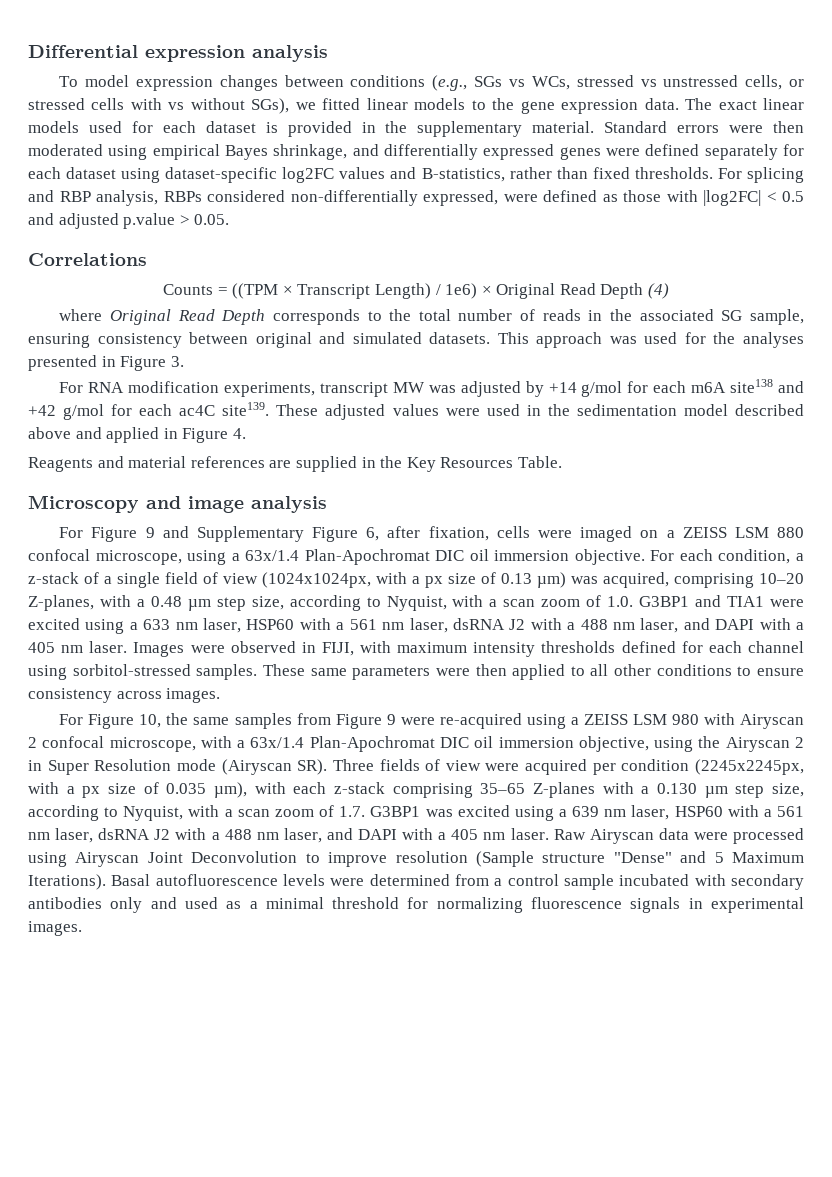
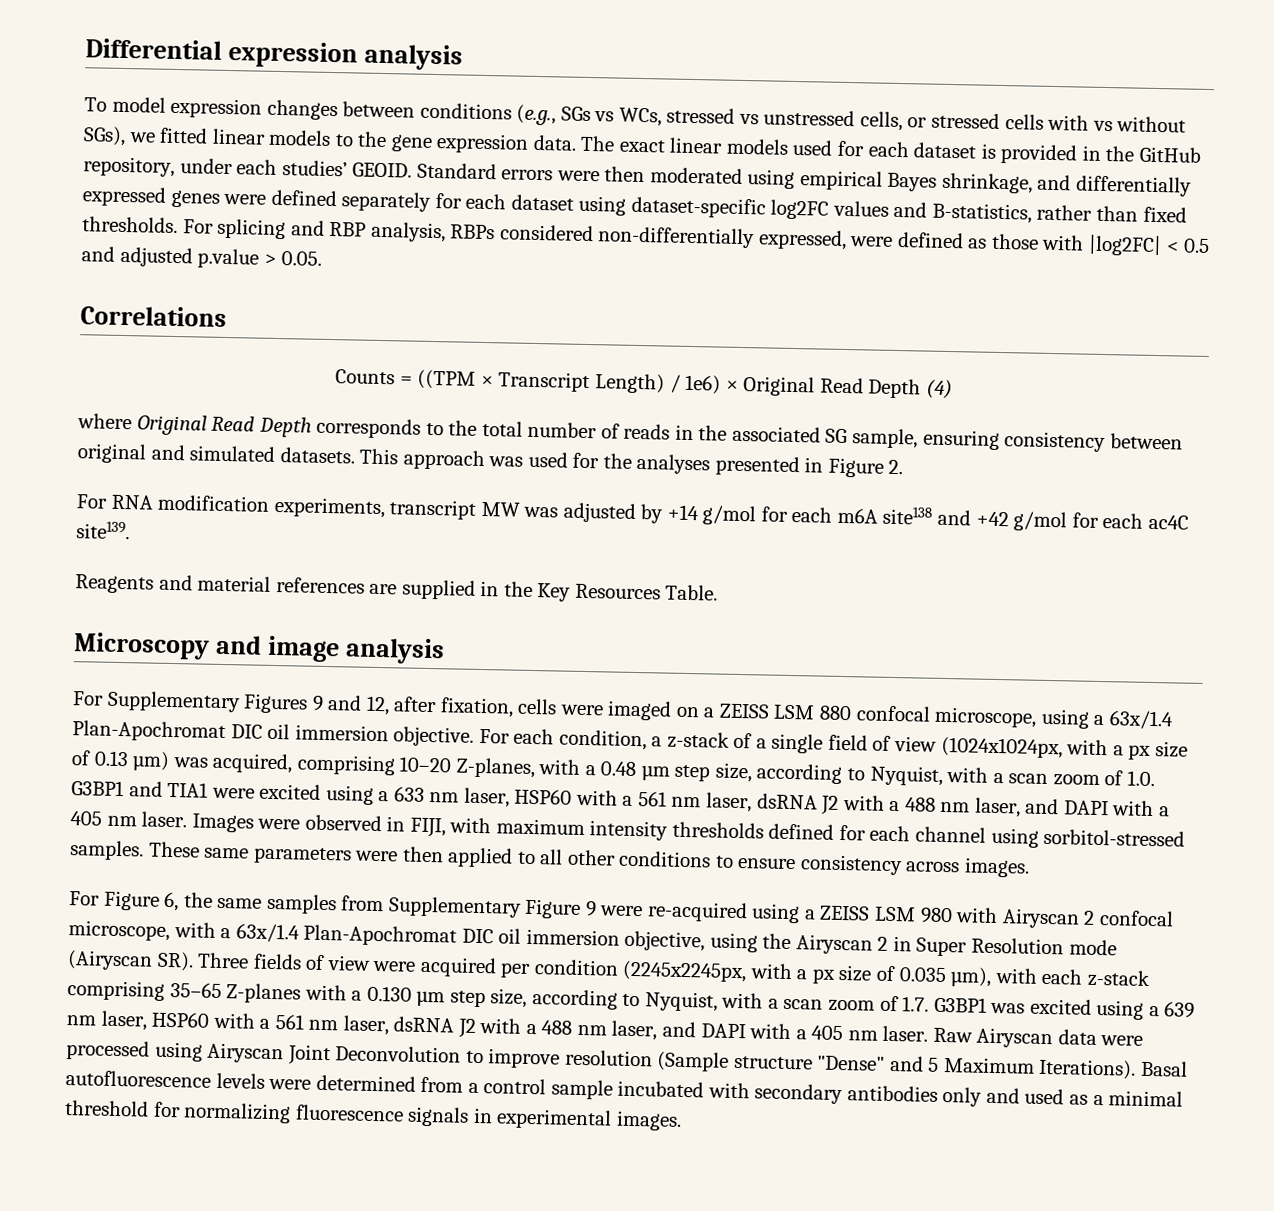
[417,121,595,137] supplementary material. -> [1138,146,1201,163] [83,156,413,178] GitHub repository, under each studies’ GEOID.
[170,356,184,367] 3. -> [888,459,904,475] 2.
[276,404,805,420] [28,427,246,443] These adjusted values were used in the sedimentation model described above and applied in Figure 4. -> (130, 530) none
[91,526,380,542] Figure 9 and Supplementary Figure 6, -> [106,690,390,716] Supplementary Figures 9 and 12,
[139,714,162,728] 10, -> [163,891,180,912] 6,
(331, 719) none -> [387,896,522,918] Supplementary

